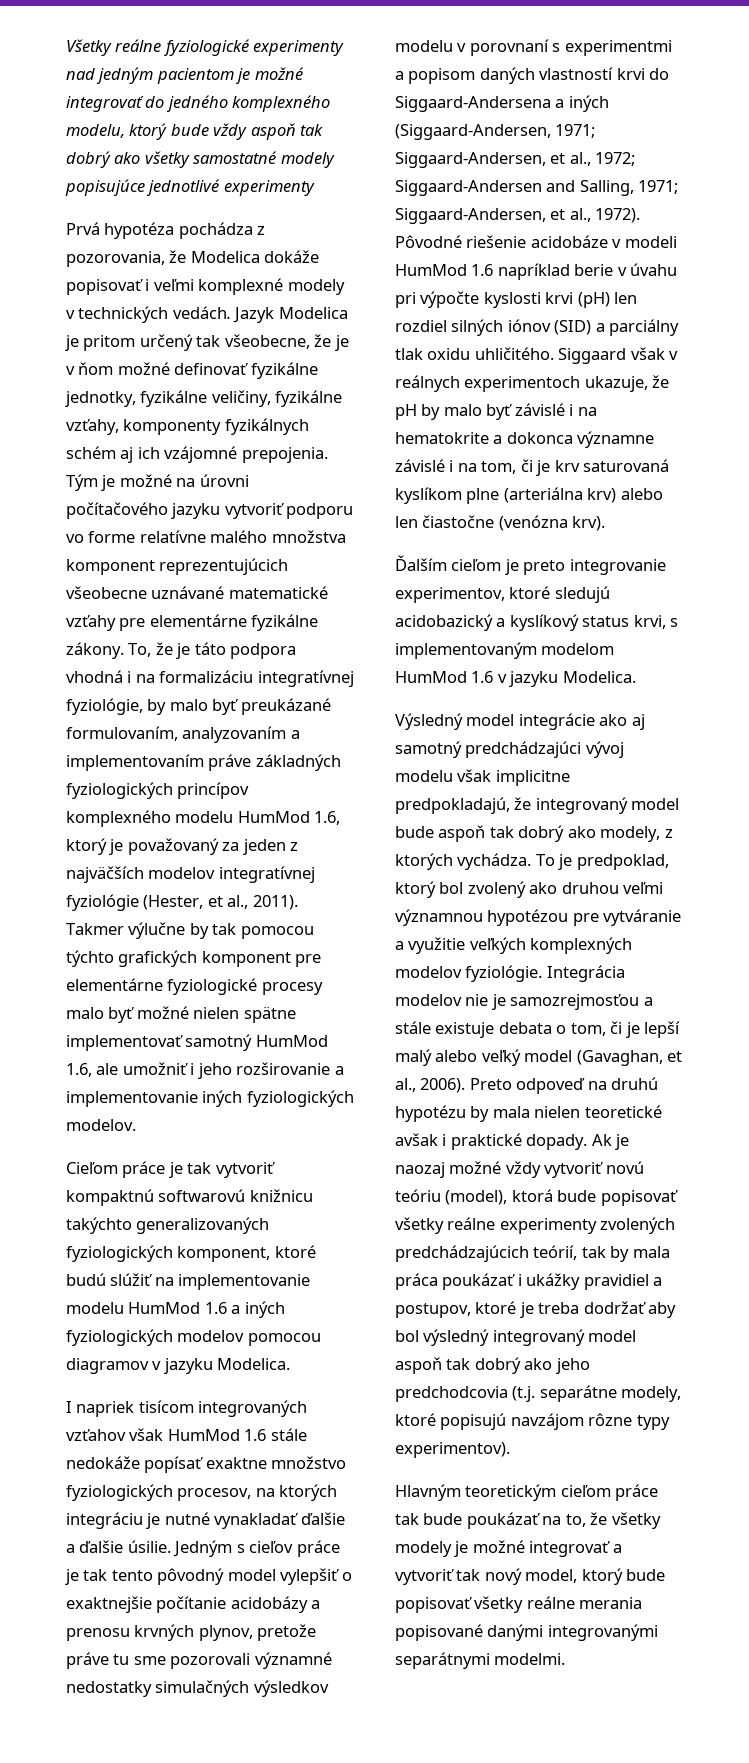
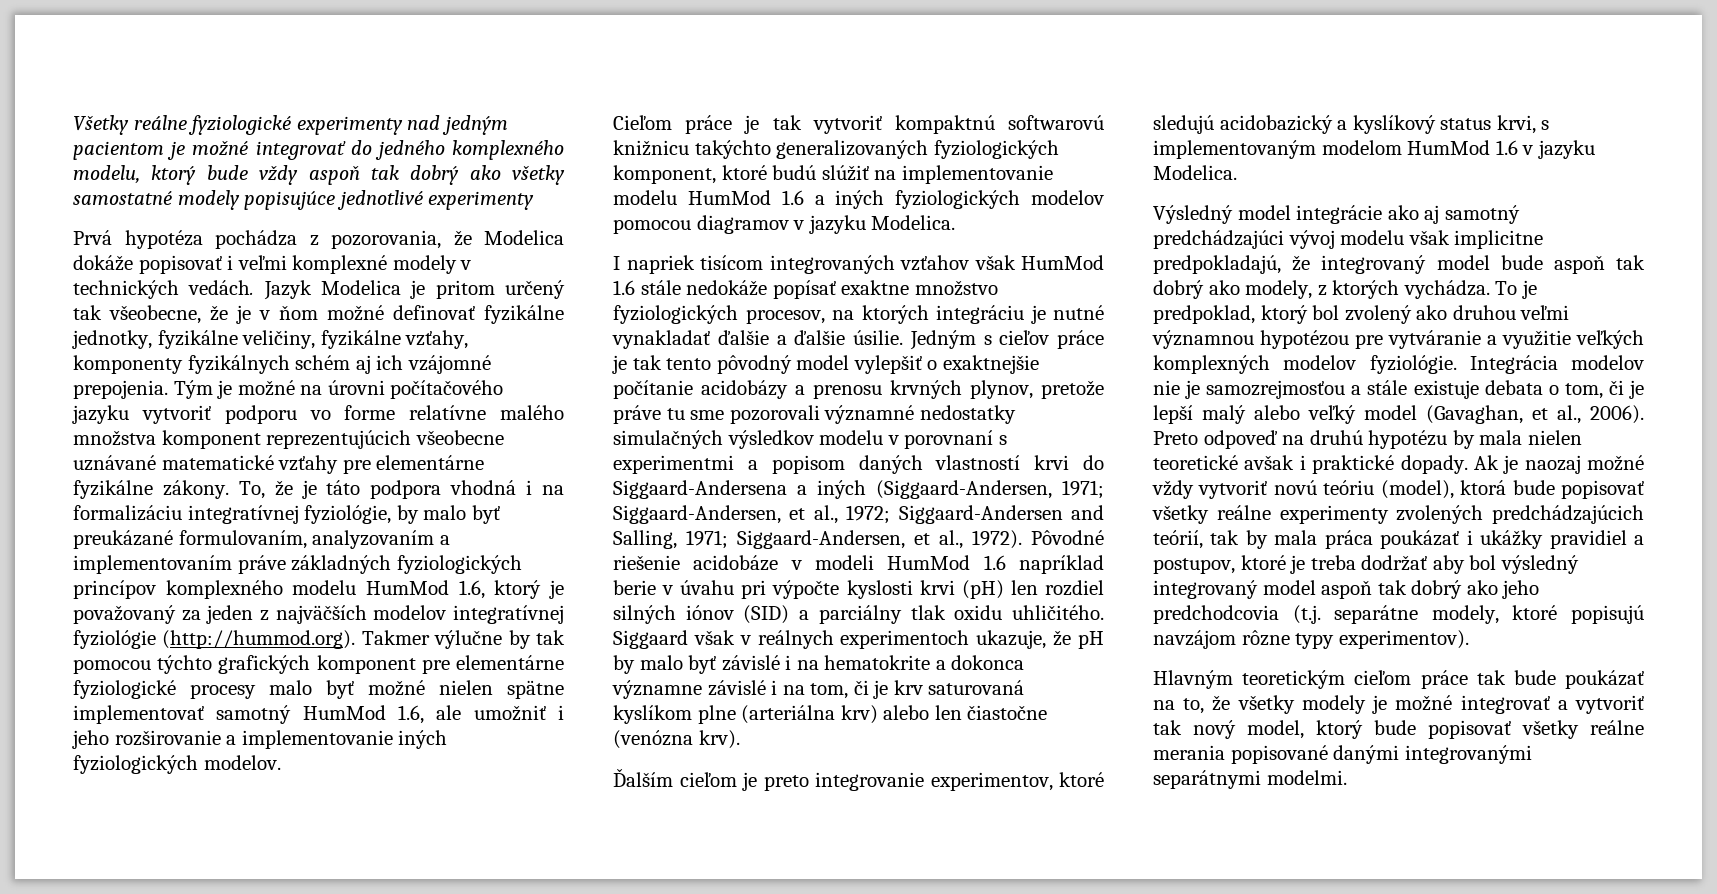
[143,895,298,910] (Hester, et al., 2011). -> [162,630,356,649] (http://hummod.org).

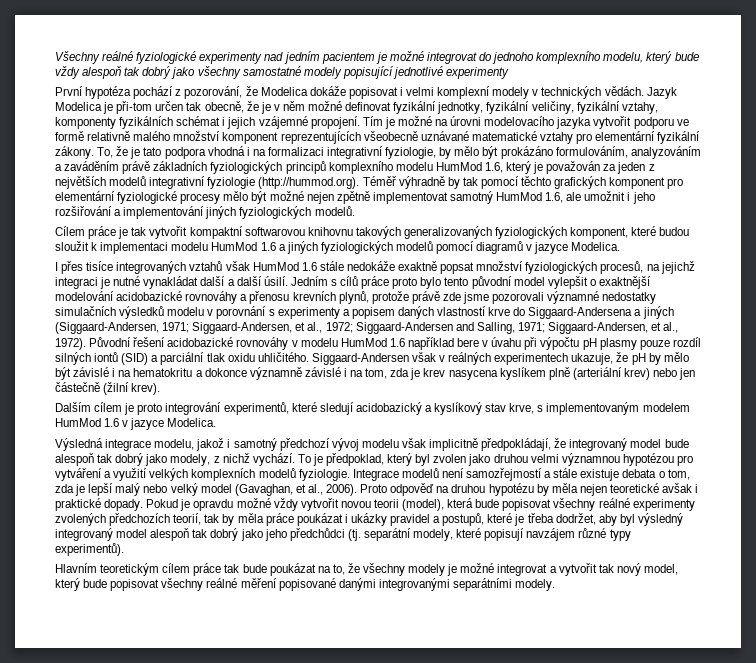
[73,115,187,135] Všetky reálne -> [55,51,134,64] Všechny reálné
[441,115,508,135] [73,140,564,160] [73,165,197,185] jedným pacientom je možné integrovať do jedného komplexného modelu, ktorý -> [283,51,673,64] jedním pacientem je možné integrovat do jednoho komplexního modelu, který
[308,165,565,185] aspoň tak dobrý ako všetky -> [82,66,241,79] alespoň tak dobrý jako všechny
[244,191,336,210] popisujúce -> [342,66,394,79] popisující
[73,230,564,249] [73,255,388,274] Prvá hypotéza pochádza z pozorovania, že Modelica dokáže popisovať i veľmi komplexné -> [55,86,491,99] První hypotéza pochází z pozorování, že Modelica dokáže popisovat i velmi komplexní
[188,280,255,295] vedách. -> [604,86,644,96] vědách.
[435,280,565,299] [73,305,564,324] [72,330,469,349] [73,355,491,374] [73,380,504,399] [72,405,564,424] [73,430,504,449] [73,455,485,474] [73,480,153,499] pritom určený tak všeobecne, že je v ňom možné definovať fyzikálne jednotky, fyzikálne veličiny, fyzikálne vzťahy, komponenty fyzikálnych schém aj ich vzájomné prepojenia. Tým je možné na úrovni počítačového jazyku vytvoriť podporu vo forme relatívne malého množstva komponent reprezentujúcich všeobecne uznávané matematické vzťahy pre elementárne fyzikálne -> [116,101,658,114] [55,116,689,129] [55,131,701,144] při-tom určen tak obecně, že je v něm možné definovat fyzikální jednotky, fyzikální veličiny, fyzikální vztahy, komponenty fyzikálních schémat i jejich vzájemné propojení. Tím je možné na úrovni modelovacího jazyka vytvořit podporu ve formě relativně malého množství komponent reprezentujících všeobecně uznávané matematické vztahy pro elementární fyzikální
[326,480,361,495] táto -> [143,147,162,156] tato
[73,505,500,524] [73,530,450,549] [73,555,522,574] [73,580,565,599] [73,605,564,624] [73,630,565,649] [73,655,564,674] [73,680,564,699] [73,705,204,724] formalizáciu integratívnej fyziológie, by malo byť preukázané formulovaním, analyzovaním a implementovaním práve základných fyziologických princípov komplexného modelu HumMod 1.6, ktorý je považovaný za jeden z najväčších modelov integratívnej fyziológie (http://hummod.org). Takmer výlučne by tak pomocou týchto grafických komponent pre elementárne fyziologické procesy malo byť možné nielen spätne implementovať -> [267,146,701,159] [55,161,655,174] [55,176,684,189] [55,191,448,204] formalizaci integrativní fyziologie, by mělo být prokázáno formulováním, analyzováním a zaváděním právě základních fyziologických principů komplexního modelu HumMod 1.6, který je považován za jeden z největších modelů integrativní fyziologie (http://hummod.org). Téměř výhradně by tak pomocí těchto grafických komponent pro elementární fyziologické procesy mělo být možné nejen zpětně implementovat
[473,705,546,721] umožniť -> [584,191,626,201] umožnit
[114,730,448,749] [73,755,281,774] [613,115,1104,134] [613,140,1059,159] [613,165,1053,184] [613,190,1104,209] [613,215,956,234] [613,255,969,274] rozširovanie a implementovanie iných fyziologických modelov. // Cieľom práce je tak vytvoriť kompaktnú softwarovú knižnicu takýchto generalizovaných fyziologických komponent, ktoré budú slúžiť na implementovanie modelu HumMod 1.6 a iných fyziologických modelov pomocou diagramov v jazyku Modelica. // I napriek tisícom integrovaných vzťahov -> [55,206,355,219] [55,226,690,239] [55,241,621,254] [55,261,223,274] rozšiřování a implementování jiných fyziologických modelů. // Cílem práce je tak vytvořit kompaktní softwarovou knihovnu takových generalizovaných fyziologických komponent, které budou sloužit k implementaci modelu HumMod 1.6 a jiných fyziologických modelů pomocí diagramů v jazyce Modelica. // I přes tisíce integrovaných vztahů
[772,280,998,299] [613,305,1104,324] [612,330,1104,350] [612,355,1039,374] [613,380,1104,399] [613,405,1016,424] [613,430,1007,449] [613,455,845,474] popísať exaktne množstvo fyziologických procesov, na ktorých integráciu je nutné vynakladať ďalšie a ďalšie úsilie. Jedným s cieľov práce je tak tento pôvodný model vylepšiť o exaktnejšie počítanie acidobázy a prenosu krvných plynov, pretože práve tu sme pozorovali významné nedostatky simulačných výsledkov modelu v porovnaní s experimentmi a popisom -> [398,261,695,274] [55,276,651,289] [55,291,657,304] [55,306,395,319] exaktně popsat množství fyziologických procesů, na jejichž integraci je nutné vynakládat další a další úsilí. Jedním s cílů práce proto bylo tento původní model vylepšit o exaktnější modelování acidobazické rovnováhy a přenosu krevních plynů, protože právě zde jsme pozorovali významné nedostatky simulačních výsledků modelu v porovnání s experimenty a popisem
[1034,455,1070,470] krvi -> [488,307,511,316] krve
[817,480,866,499] iných -> [642,306,674,319] jiných
[1031,530,1104,545] [613,555,1104,574] [613,580,1104,599] [613,605,734,624] Pôvodné riešenie acidobáze v modeli HumMod 1.6 napríklad berie v úvahu pri výpočte kyslosti krvi (pH) len rozdiel silných iónov -> [89,337,701,350] [55,352,119,365] Původní řešení acidobazické rovnováhy v modelu HumMod 1.6 například bere v úvahu při výpočtu pH plasmy pouze rozdíl silných iontů
[818,605,902,624] parciálny -> [160,352,205,365] parciální
[613,630,688,649] Siggaard -> [311,353,409,365] Siggaard-Andersen
[757,630,970,649] reálnych experimentoch -> [448,352,569,365] reálných experimentech
[639,655,1025,674] [612,680,1025,699] [613,705,1048,724] [613,730,740,749] [613,768,1104,791] [1153,115,1214,134] malo byť závislé i na hematokrite a dokonca významne závislé i na tom, či je krv saturovaná kyslíkom plne (arteriálna krv) alebo len čiastočne (venózna krv). // Ďalším cieľom je preto integrovanie experimentov, ktoré sledujú -> [663,352,689,362] [55,367,696,380] [55,382,161,395] [55,402,354,415] mělo být závislé i na hematokritu a dokonce významně závislé i na tom, zda je krev nasycena kyslíkem plně (arteriální krev) nebo jen částečně (žilní krev). // Dalším cílem je proto integrování experimentů, které sledují
[1440,115,1536,134] status krvi, -> [485,403,535,414] stav krve,
[1321,140,1402,155] modelom -> [642,403,690,412] modelem
[1537,140,1595,159] [1153,165,1237,180] [1153,205,1520,224] [1153,230,1284,249] jazyku Modelica. // Výsledný model integrácie ako aj samotný predchádzajúci -> [130,418,217,430] [55,438,330,451] jazyce Modelica. // Výsledná integrace modelu, jakož i samotný předchozí
[1454,230,1544,249] [1153,255,1281,274] implicitne predpokladajú, -> [429,438,552,451] implicitně předpokládají,
[1553,255,1645,274] [1153,280,1240,299] aspoň tak dobrý ako -> [55,453,168,466] alespoň tak dobrý jako
[1332,280,1537,299] [1153,305,1570,324] [1152,330,1644,349] [1153,355,1644,374] [1153,380,1346,399] ktorých vychádza. To je predpoklad, ktorý bol zvolený ako druhou veľmi významnou hypotézou pre vytváranie a využitie veľkých komplexných modelov fyziológie. Integrácia modelov nie je samozrejmosťou -> [222,453,693,466] [55,468,543,481] nichž vychází. To je předpoklad, který byl zvolen jako druhou velmi významnou hypotézou pro vytváření a využití velkých komplexních modelů fyziologie. Integrace modelů není samozřejmostí
[1608,380,1624,395] či -> [55,484,74,493] zda
[1254,405,1356,424] alebo veľký -> [143,483,198,496] nebo velký
[1153,430,1582,449] Preto odpoveď na druhú hypotézu by mala nielen -> [360,483,607,496] Proto odpověď na druhou hypotézu by měla nejen
[1473,455,1644,474] [1152,480,1644,499] [1152,505,1644,524] [1153,530,1644,549] [1153,555,1497,574] Ak je naozaj možné vždy vytvoriť novú teóriu (model), ktorá bude popisovať všetky reálne experimenty zvolených predchádzajúcich teórií, tak by mala práca poukázať i ukážky pravidiel a postupov, ktoré je treba dodržať aby bol -> [146,498,695,511] [55,513,635,526] Pokud je opravdu možné vždy vytvořit novou teorii (model), která bude popisovat všechny reálné experimenty zvolených předchozích teorií, tak by měla práce poukázat i ukázky pravidel a postupů, které je třeba dodržet, aby byl
[1321,580,1540,599] [1153,605,1644,624] [1153,630,1469,649] [1153,670,1412,689] aspoň tak dobrý ako jeho predchodcovia (t.j. separátne modely, ktoré popisujú navzájom rôzne typy experimentov). // Hlavným teoretickým cieľom -> [150,528,631,541] [55,543,124,556] [55,563,191,576] alespoň tak dobrý jako jeho předchůdci (tj. separátní modely, které popisují navzájem různé typy experimentů). // Hlavním teoretickým cílem
[1565,670,1644,689] poukázať -> [269,563,316,576] poukázat
[1237,695,1295,714] všetky -> [363,563,406,576] všechny
[1460,695,1644,714] [1153,720,1644,739] [1153,745,1225,760] integrovať a vytvoriť tak nový model, ktorý bude popisovať všetky reálne merania -> [497,563,678,576] [55,578,277,591] integrovat a vytvořit tak nový model, který bude popisovat všechny reálné měření
[1153,770,1347,789] separátnymi modelmi. -> [452,578,556,591] separátními modely.

